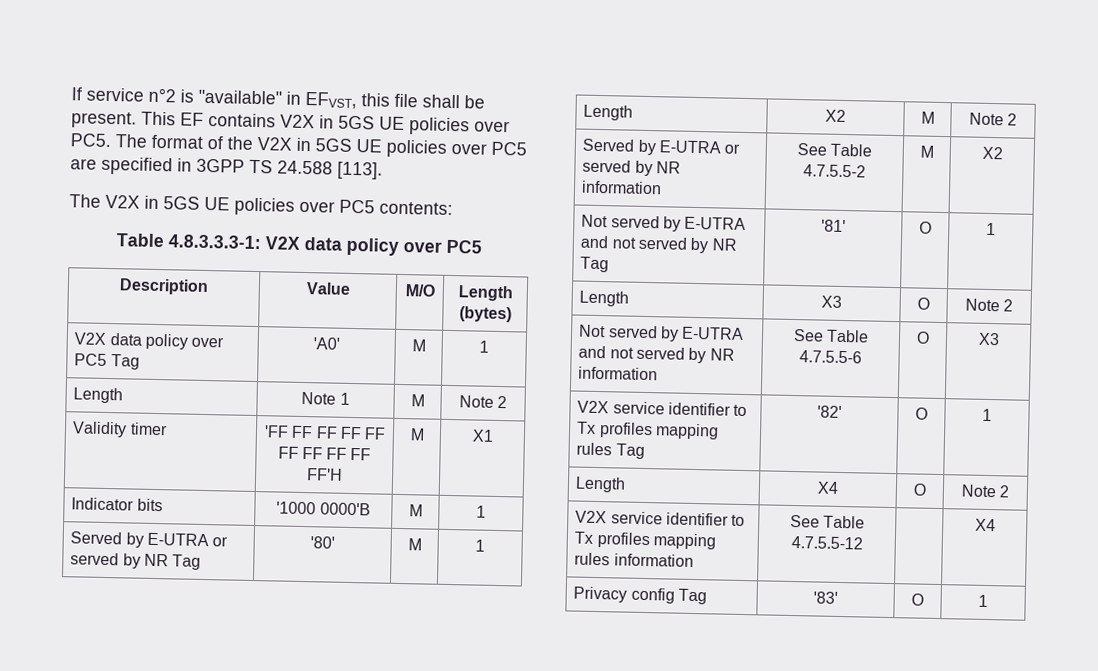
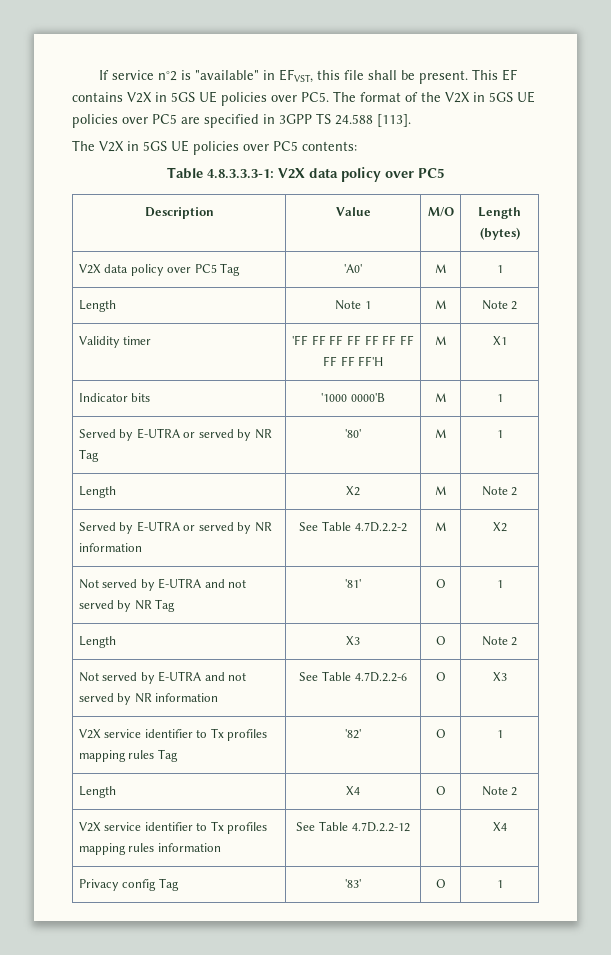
[803,164,866,178] 4.7.5.5-2 -> [354,522,407,532] 4.7D.2.2-2
[799,350,862,364] 4.7.5.5-6 -> [354,672,407,682] 4.7D.2.2-6
[790,535,863,550] 4.7.5.5-12 -> [351,822,410,832] 4.7D.2.2-12

